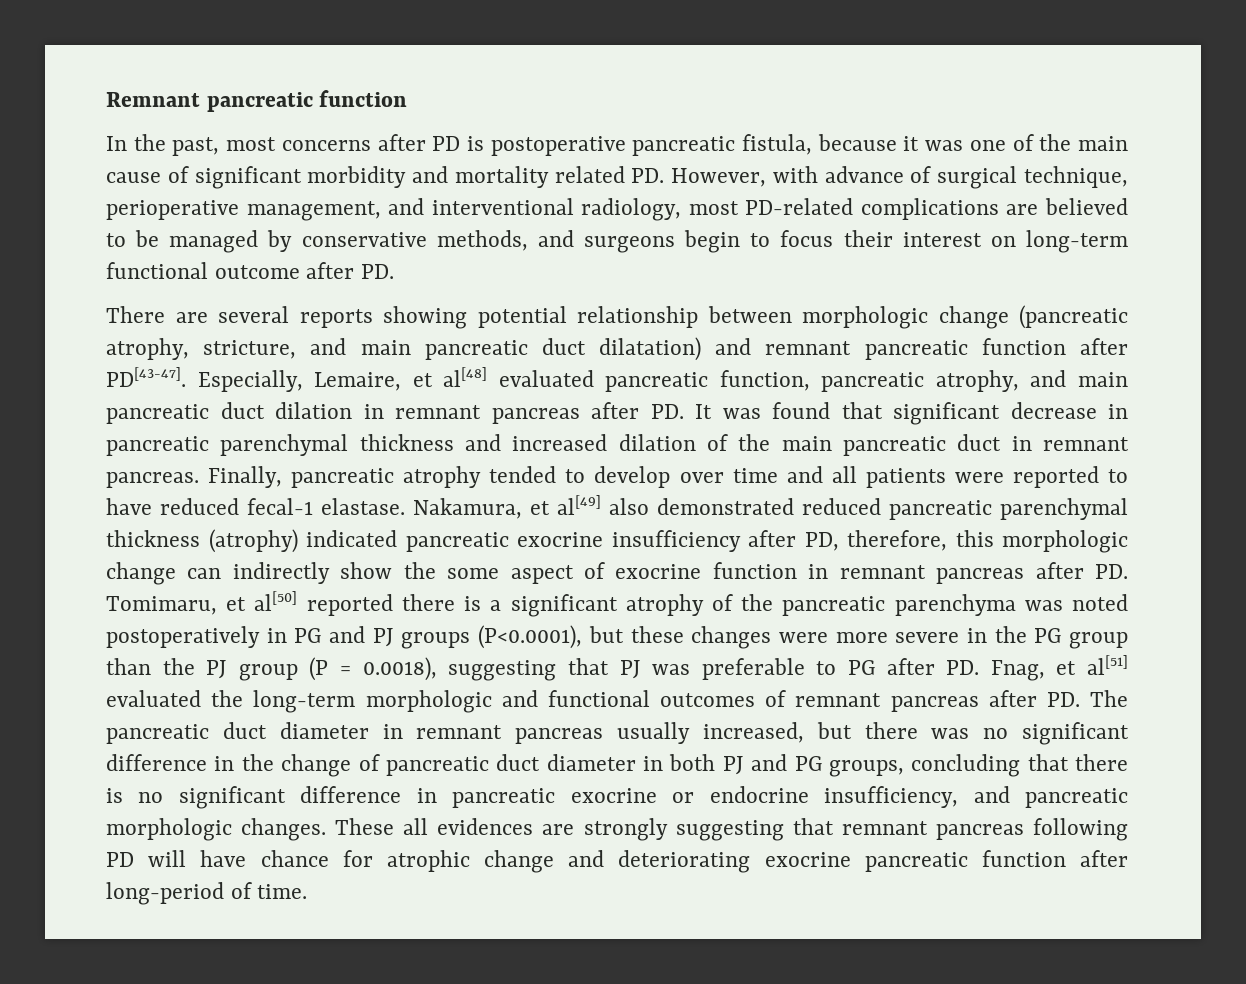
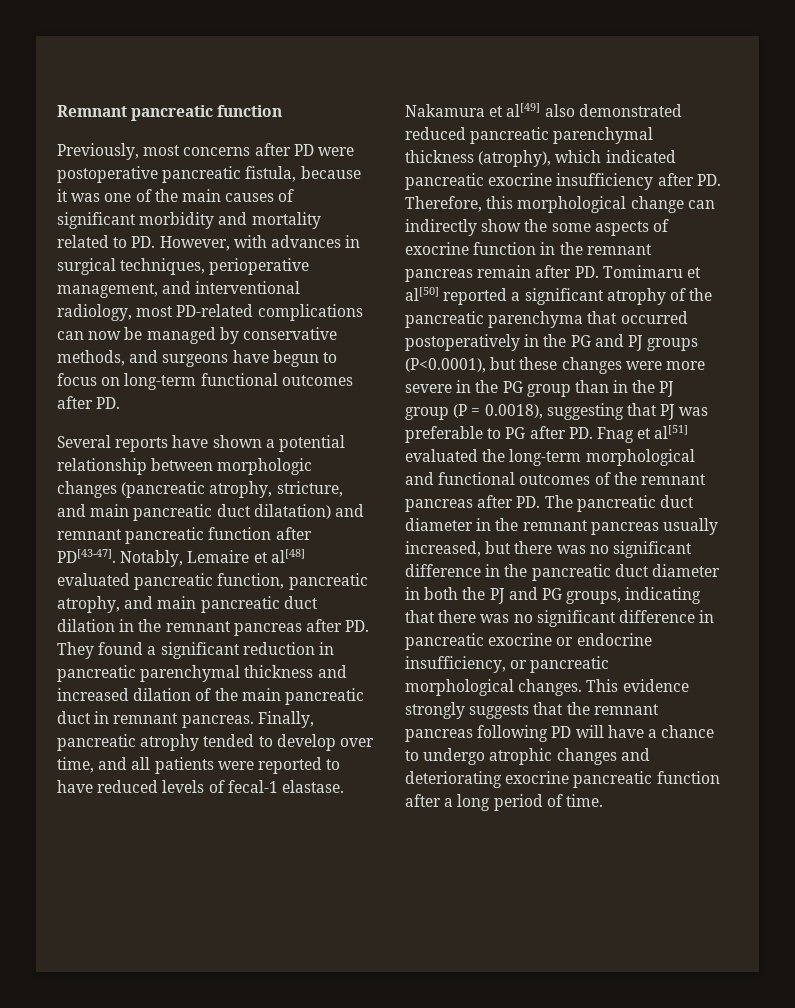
[106,134,220,156] In the past, -> [57,143,139,160] Previously,
[466,136,484,151] is -> [317,147,354,156] were
[106,172,161,183] cause -> [225,193,275,202] causes
(625, 174) none -> [113,237,128,248] to
[824,166,1128,189] advance of surgical technique, -> [270,235,361,248] [57,258,206,275] advances in surgical techniques,
[1006,198,1128,215] [106,233,126,247] are believed to -> [57,331,122,340] can now
[684,230,982,253] begin to focus their interest -> [232,350,337,367] [57,373,97,386] have begun to focus
[214,265,300,279] outcome -> [281,375,353,386] outcomes
[106,306,467,329] There are several reports showing -> [57,435,275,452] Several reports have shown a
[938,306,1009,329] change -> [57,481,117,498] changes
[197,370,402,392] Especially, Lemaire, -> [120,550,250,567] Notably, Lemaire
[395,402,1097,425] remnant pancreas after PD. It was found that significant decrease -> [138,619,370,636] [57,642,315,659] the remnant pancreas after PD. They found a significant reduction
[732,468,778,483] time -> [57,757,94,773] time,
(239, 506) none -> [162,780,225,793] levels of
[413,498,522,519] Nakamura, -> [405,104,485,117] Nakamura
[208,529,298,553] (atrophy) -> [478,150,602,167] (atrophy), which
[804,530,1128,553] PD, therefore, this morphologic -> [696,174,721,186] [405,196,627,213] PD. Therefore, this morphological
[510,565,574,584] aspect -> [594,221,649,236] aspects
[839,562,1129,584] [106,596,217,615] remnant pancreas after PD. Tomimaru, -> [559,242,652,255] [405,265,683,282] the remnant pancreas remain after PD. Tomimaru
[401,594,482,611] there is -> (508, 296) none
[1024,594,1128,611] was noted -> [587,311,688,324] that occurred
(287, 635) none -> [543,334,567,347] the
(151, 666) none -> [613,380,629,393] in
[990,660,1045,681] Fnag, -> [596,427,634,443] Fnag
[365,690,492,713] morphologic -> [585,449,695,466] morphological
(787, 698) none -> [613,472,637,485] the
(403, 731) none -> [495,518,519,531] the
[281,754,380,777] change of -> (528, 570) none
(716, 762) none -> [462,587,486,600] the
[911,754,1021,777] concluding -> [625,587,702,604] indicating
[106,788,123,803] is -> [480,614,510,623] was
[973,786,1129,808] [106,818,834,841] and pancreatic morphologic changes. These all evidences are strongly suggesting that -> [510,656,610,673] [405,679,689,696] [405,702,590,719] or pancreatic morphological changes. This evidence strongly suggests that the
[260,850,554,873] chance for atrophic change -> [647,725,715,738] [405,748,617,765] a chance to undergo atrophic changes
[106,882,224,905] long-period -> [444,794,543,811] a long period

